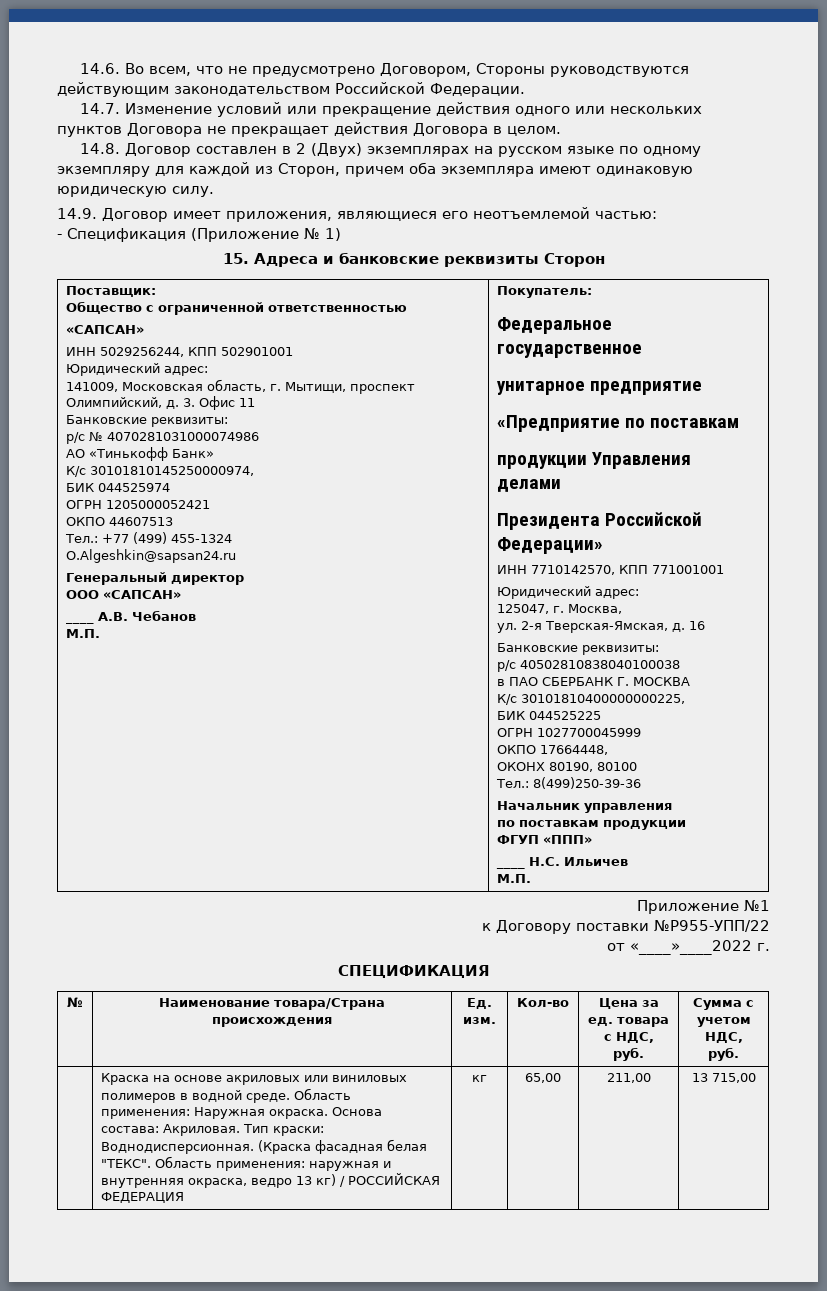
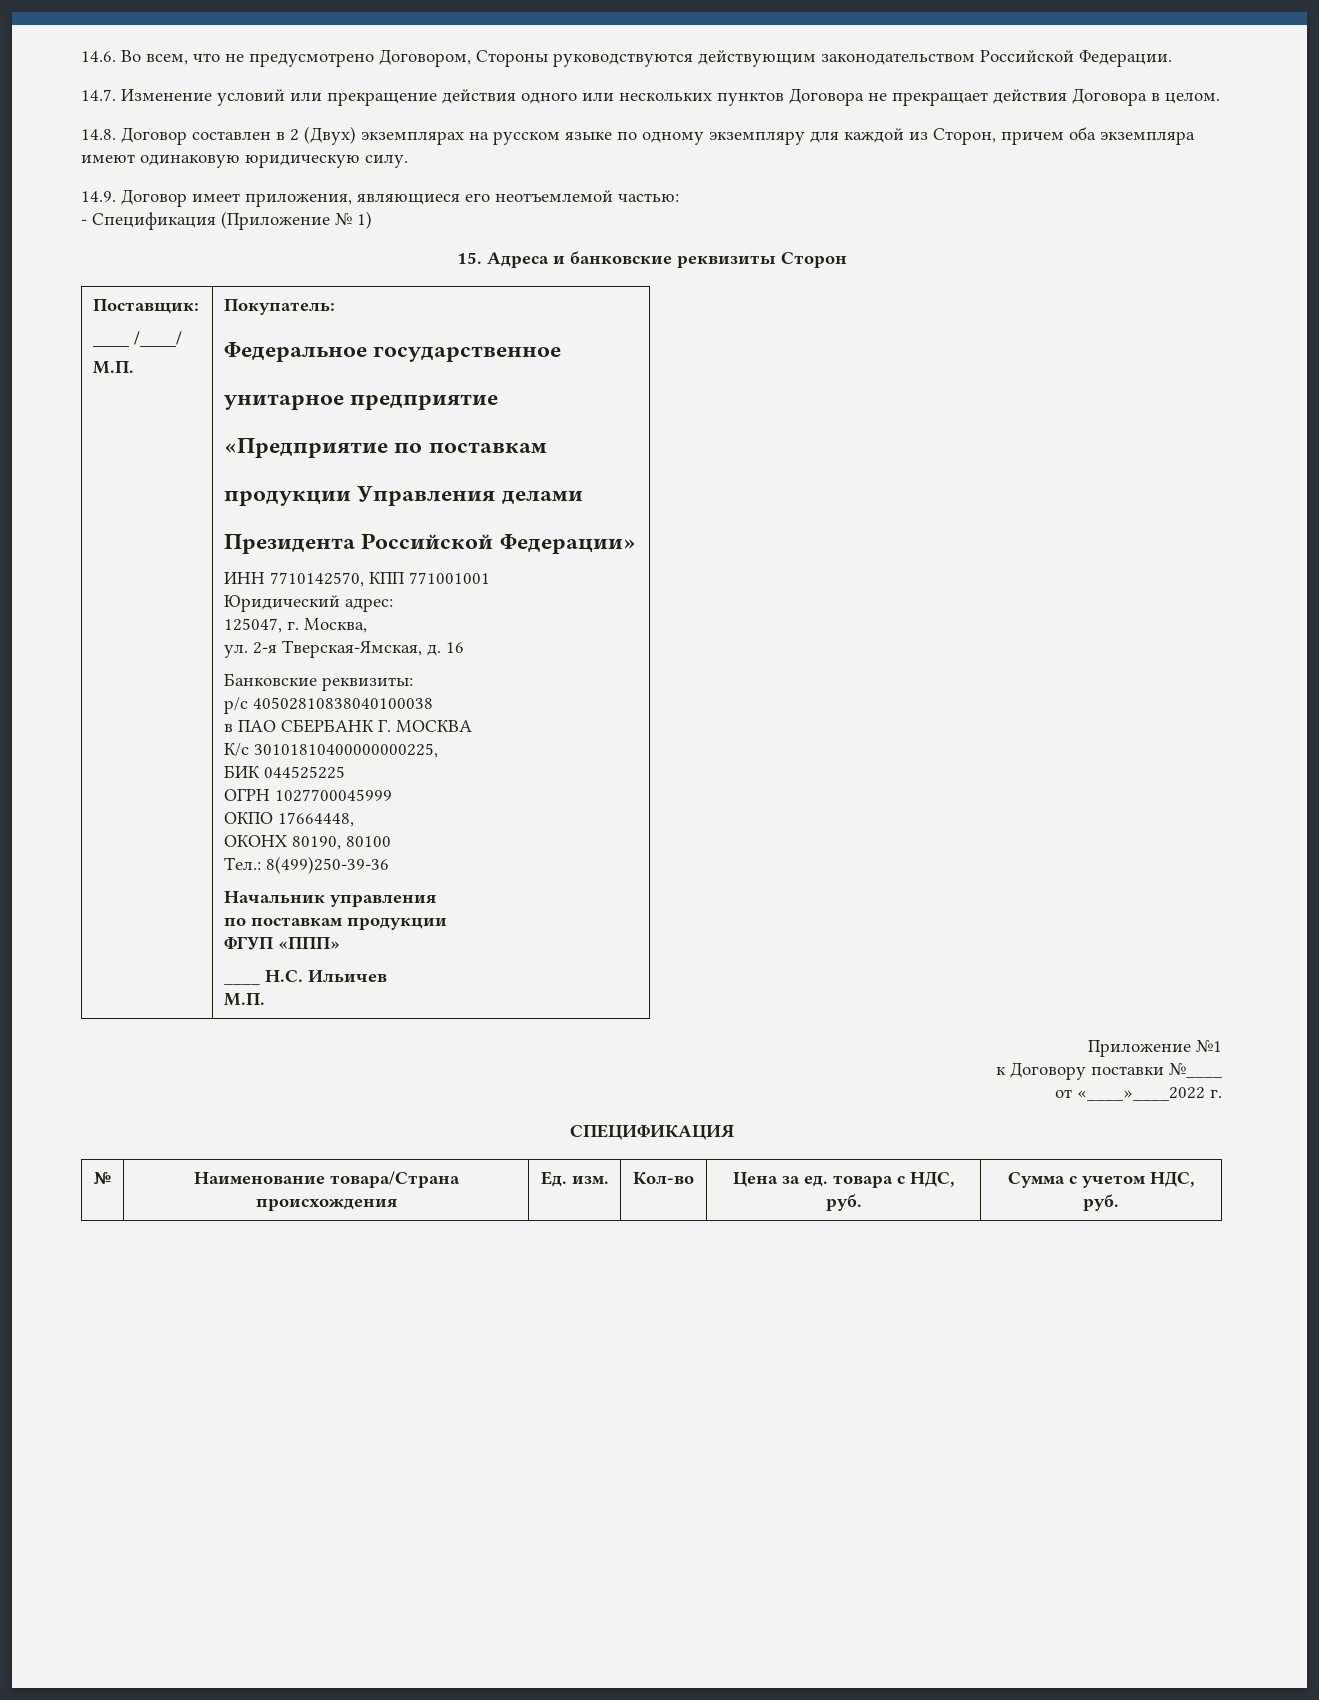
[66,301,408,315] [66,325,145,334] [66,347,294,357] [66,363,209,376] [66,379,416,394] [66,396,256,410] [66,415,229,427] [66,432,260,444] [66,447,215,461] [66,466,255,477] [66,483,171,492] [66,500,211,509] [66,517,174,526] [65,532,233,544] [66,549,237,563] [66,572,245,585] [66,590,182,599] [66,621,95,624] [98,610,197,621] // Общество с ограниченной ответственностью // «САПСАН» // ИНН 5029256244, КПП 502901001 // Юридический адрес: // 141009, Московская область, г. Мытищи, проспект Олимпийский, д. 3. Офис 11 // Банковские реквизиты: // р/с № 4070281031000074986 // АО «Тинькофф Банк» // К/с 30101810145250000974, // БИК 044525974 // ОГРН 1205000052421 // ОКПО 44607513 // Тел.: +77 (499) 455-1324 // O.Algeshkin@sapsan24.ru // Генеральный директор // ООО «САПСАН» // ____ А.В. Чебанов -> [93,331,183,347] // ____ /____/
[654,920,770,932] №Р955-УПП/22 -> [1169,1063,1222,1078] №____
[101,1073,408,1085] [101,1088,352,1103] [101,1107,383,1119] [101,1124,325,1136] [101,1139,428,1154] [101,1156,392,1171] [101,1173,441,1188] [101,1192,185,1203] [472,1075,487,1082] [525,1073,561,1083] [606,1073,651,1083] [691,1073,756,1083] // | Краска на основе акриловых или виниловых полимеров в водной среде. Область применения: Наружная окраска. Основа состава: Акриловая. Тип краски: Воднодисперсионная. (Краска фасадная белая "ТЕКС". Область применения: наружная и внутренняя окраска, ведро 13 кг) / РОССИЙСКАЯ ФЕДЕРАЦИЯ | кг | 65,00 | 211,00 | 13 715,00 -> (1119, 1202) none

